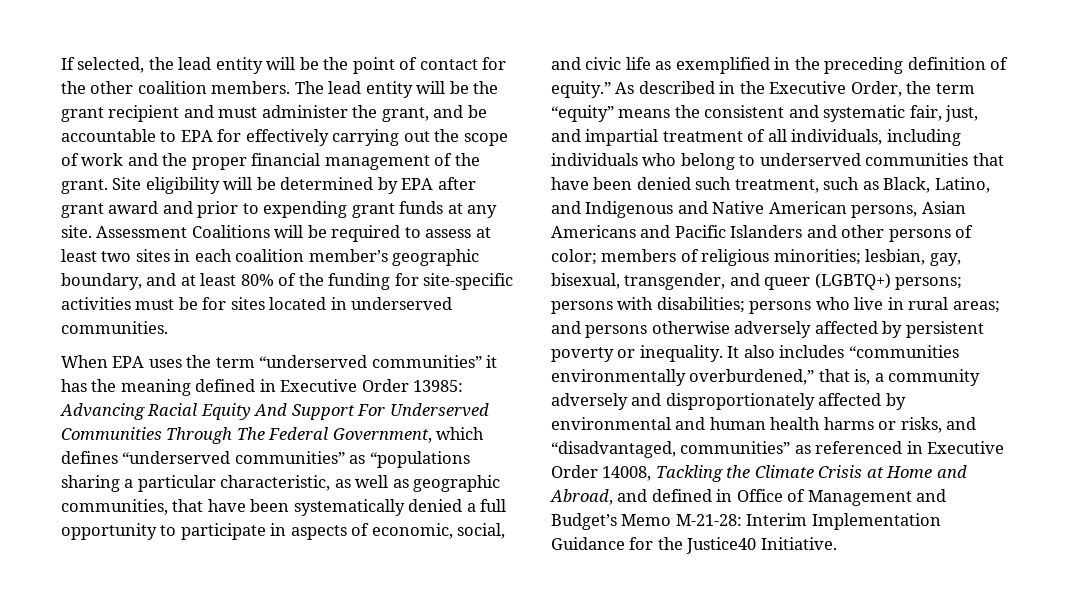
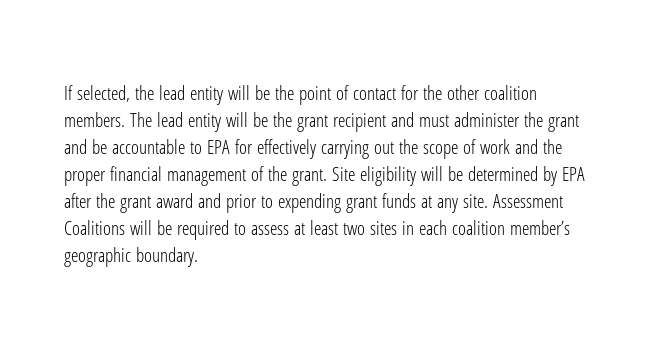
[381,107,429,122] grant, -> [547,115,579,132] grant
(476, 183) none -> [95,193,115,208] the
[61,273,514,290] [61,297,453,310] [61,321,168,334] [61,355,498,368] [61,379,464,396] [60,403,489,420] [61,427,485,444] [61,451,470,468] [61,475,501,492] [61,499,507,516] [61,523,506,540] [551,57,1009,74] [551,81,975,98] [551,105,979,122] [551,129,961,146] [551,153,1004,170] [551,177,990,193] [551,201,966,218] [551,225,974,242] [551,249,961,266] [551,273,963,290] [551,297,1000,314] [551,321,984,338] [551,345,959,362] [551,369,981,386] [551,393,906,410] [551,417,977,433] [551,441,1005,458] [551,465,967,482] [550,489,947,506] [551,513,941,530] [551,537,837,554] boundary, and at least 80% of the funding for site-specific activities must be for sites located in underserved communities. // When EPA uses the term “underserved communities” it has the meaning defined in Executive Order 13985: Advancing Racial Equity And Support For Underserved Communities Through The Federal Government, which defines “underserved communities” as “populations sharing a particular characteristic, as well as geographic communities, that have been systematically denied a full opportunity to participate in aspects of economic, social, and civic life as exemplified in the preceding definition of equity.” As described in the Executive Order, the term “equity” means the consistent and systematic fair, just, and impartial treatment of all individuals, including individuals who belong to underserved communities that have been denied such treatment, such as Black, Latino, and Indigenous and Native American persons, Asian Americans and Pacific Islanders and other persons of color; members of religious minorities; lesbian, gay, bisexual, transgender, and queer (LGBTQ+) persons; persons with disabilities; persons who live in rural areas; and persons otherwise adversely affected by persistent poverty or inequality. It also includes “communities environmentally overburdened,” that is, a community adversely and disproportionately affected by environmental and human health harms or risks, and “disadvantaged, communities” as referenced in Executive Order 14008, Tackling the Climate Crisis at Home and Abroad, and defined in Office of Management and Budget’s Memo M-21-28: Interim Implementation Guidance for the Justice40 Initiative. -> [135,247,198,267] boundary.

